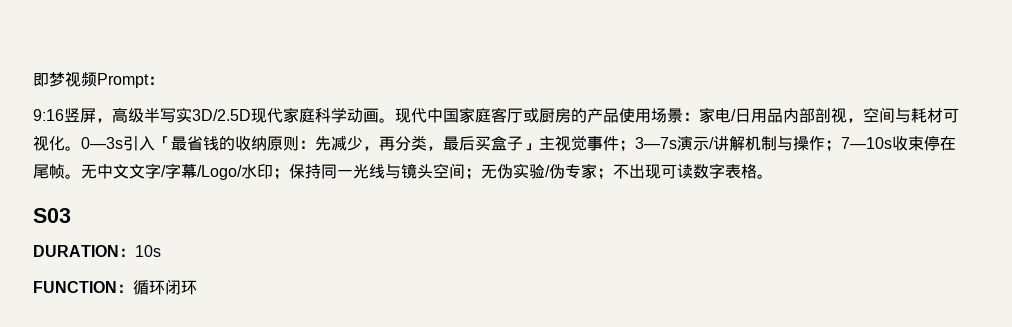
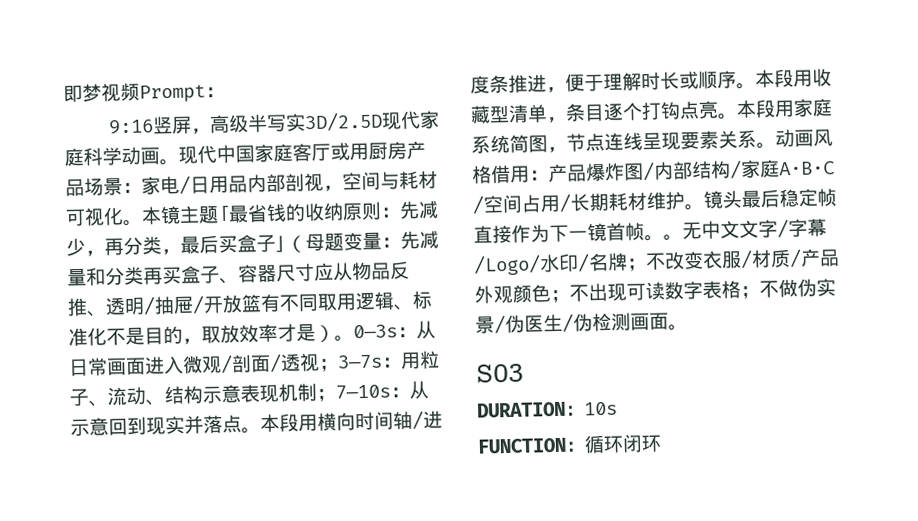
[539,108,651,123] 厨房的产品使用 -> [349,140,426,161] [65,178,85,197] 用厨房产品
[81,136,155,151] 0—3s引入 -> [141,205,219,225] 本镜主题
[539,135,956,152] [33,164,65,179] 主视觉事件；3—7s演示/讲解机制与操作；7—10s收束停在尾帧 -> [286,230,439,253] [67,261,410,287] [67,290,433,317] [68,320,436,347] [68,350,440,377] [69,380,429,407] [70,410,443,437] [470,68,832,94] [470,98,833,124] [471,128,833,154] [472,159,835,184] [472,188,837,214] [473,222,664,244] （母题变量：先减量和分类再买盒子、容器尺寸应从物品反推、透明/抽屉/开放篮有不同取用逻辑、标准化不是目的，取放效率才是）。0—3s：从日常画面进入微观/剖面/透视；3—7s：用粒子、流动、结构示意表现机制；7—10s：从示意回到现实并落点。本段用横向时间轴/进度条推进，便于理解时长或顺序。本段用收藏型清单，条目逐个打钩点亮。本段用家庭系统简图，节点连线呈现要素关系。动画风格借用：产品爆炸图/内部结构/家庭A·B·C /空间占用/长期耗材维护。镜头最后稳定帧直接作为下一镜首帧。
[273,163,597,180] ；保持同一光线与镜头空间；无伪实验/伪专家 -> [577,248,840,272] [474,284,551,304] /名牌；不改变衣服/材质/产品外观颜色
(757, 171) none -> [740,278,836,300] [475,312,669,334] ；不做伪实景/伪医生/伪检测画面

